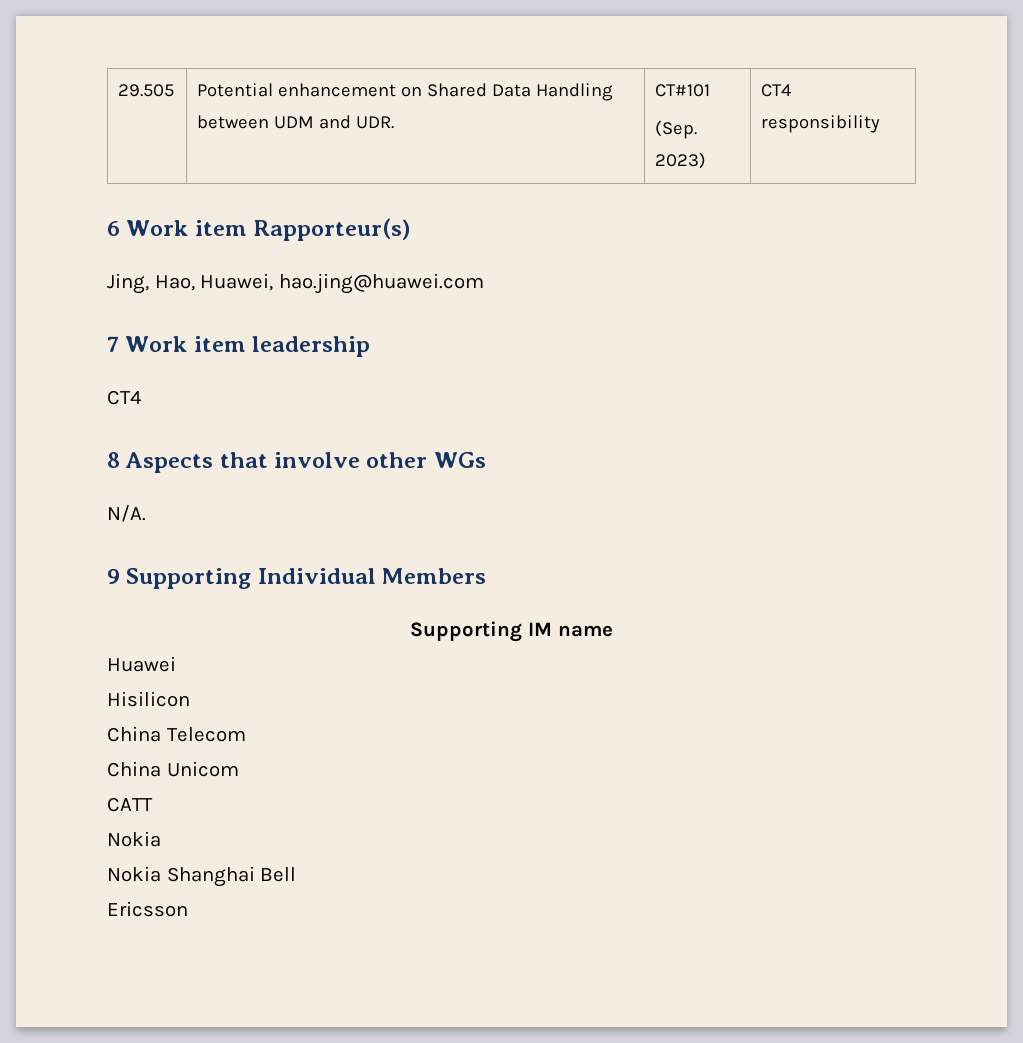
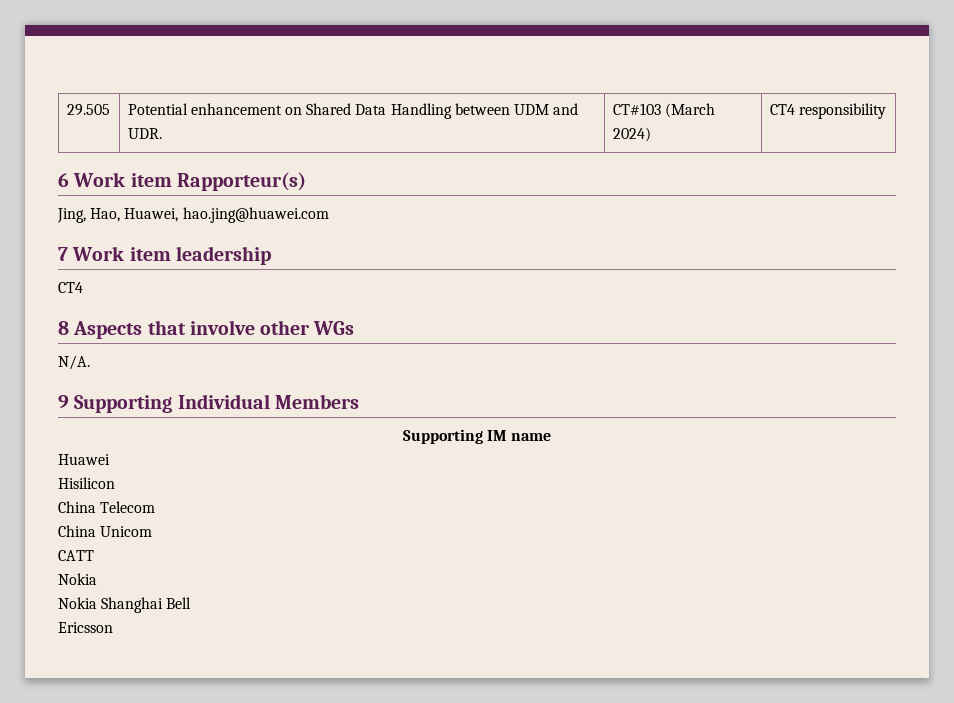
[655,84,711,97] [655,120,698,139] [655,152,707,169] CT#101 // (Sep. 2023) -> [612,103,715,118] [612,127,651,142] CT#103 (March 2024)

